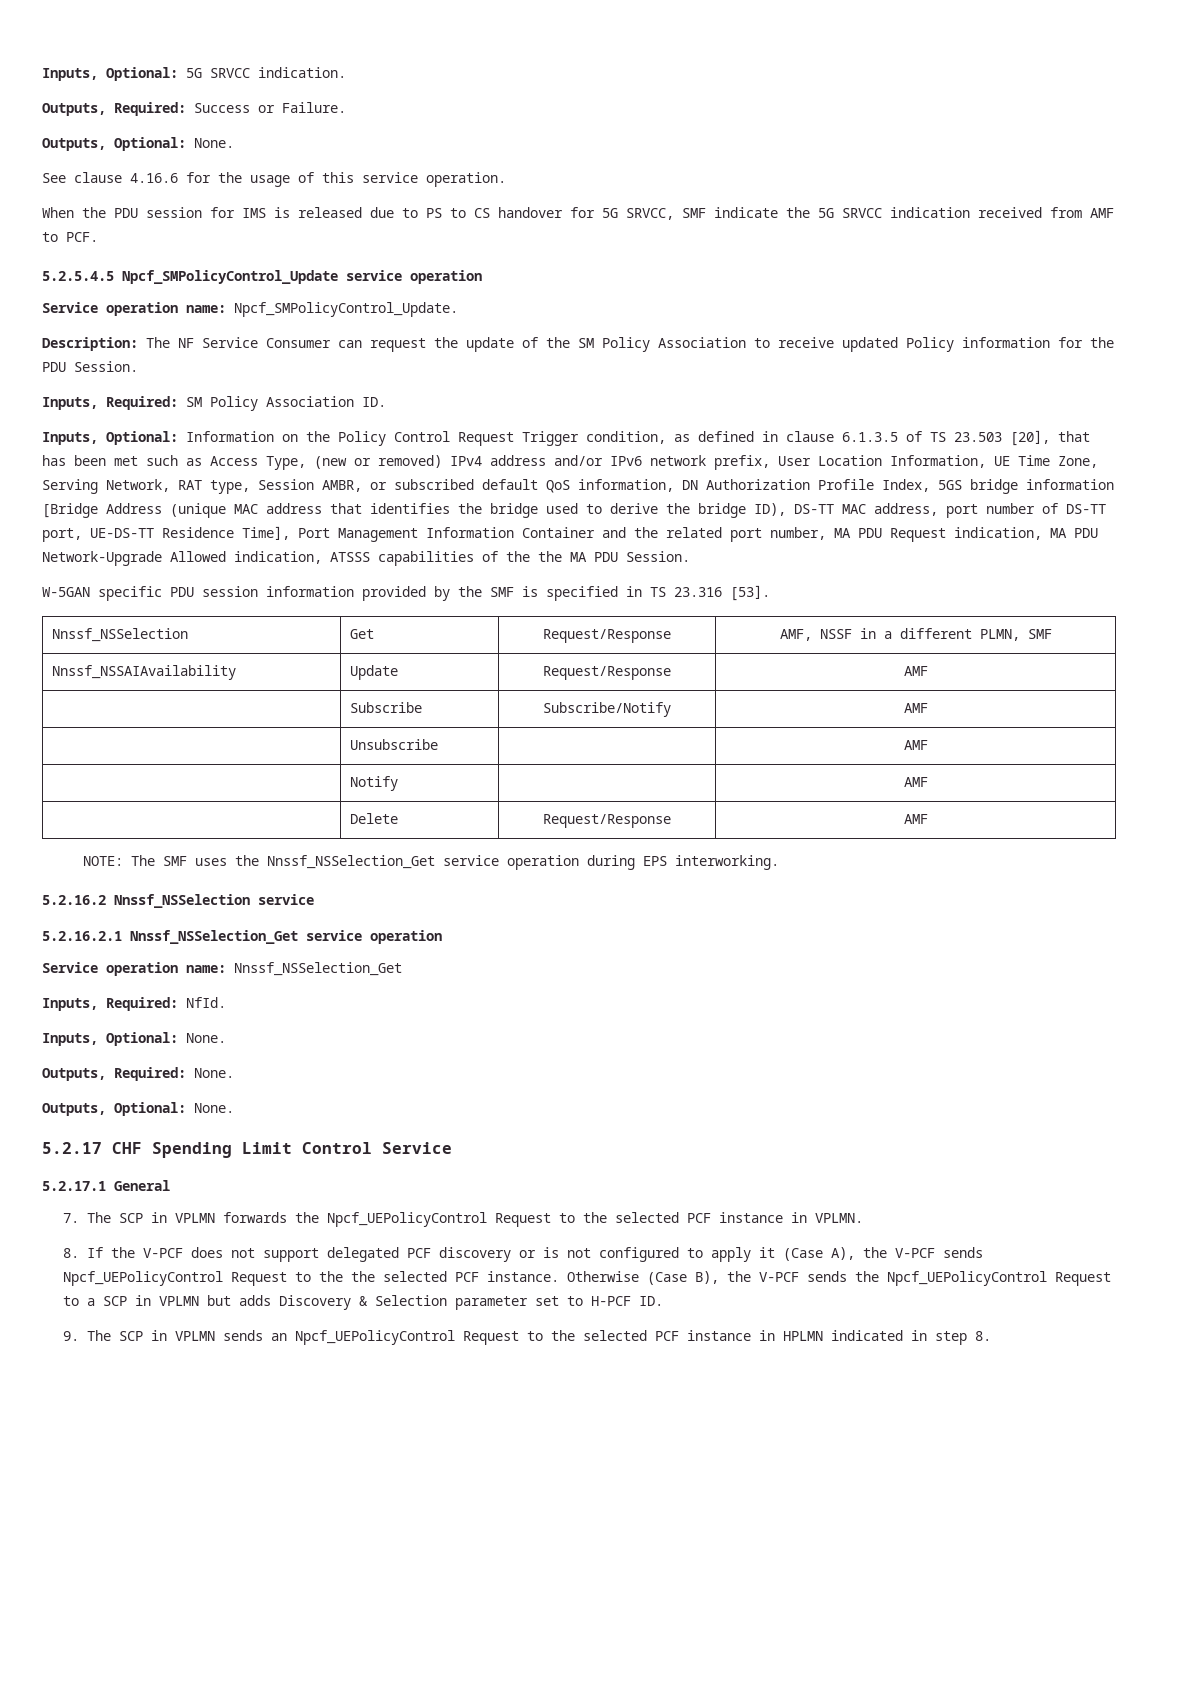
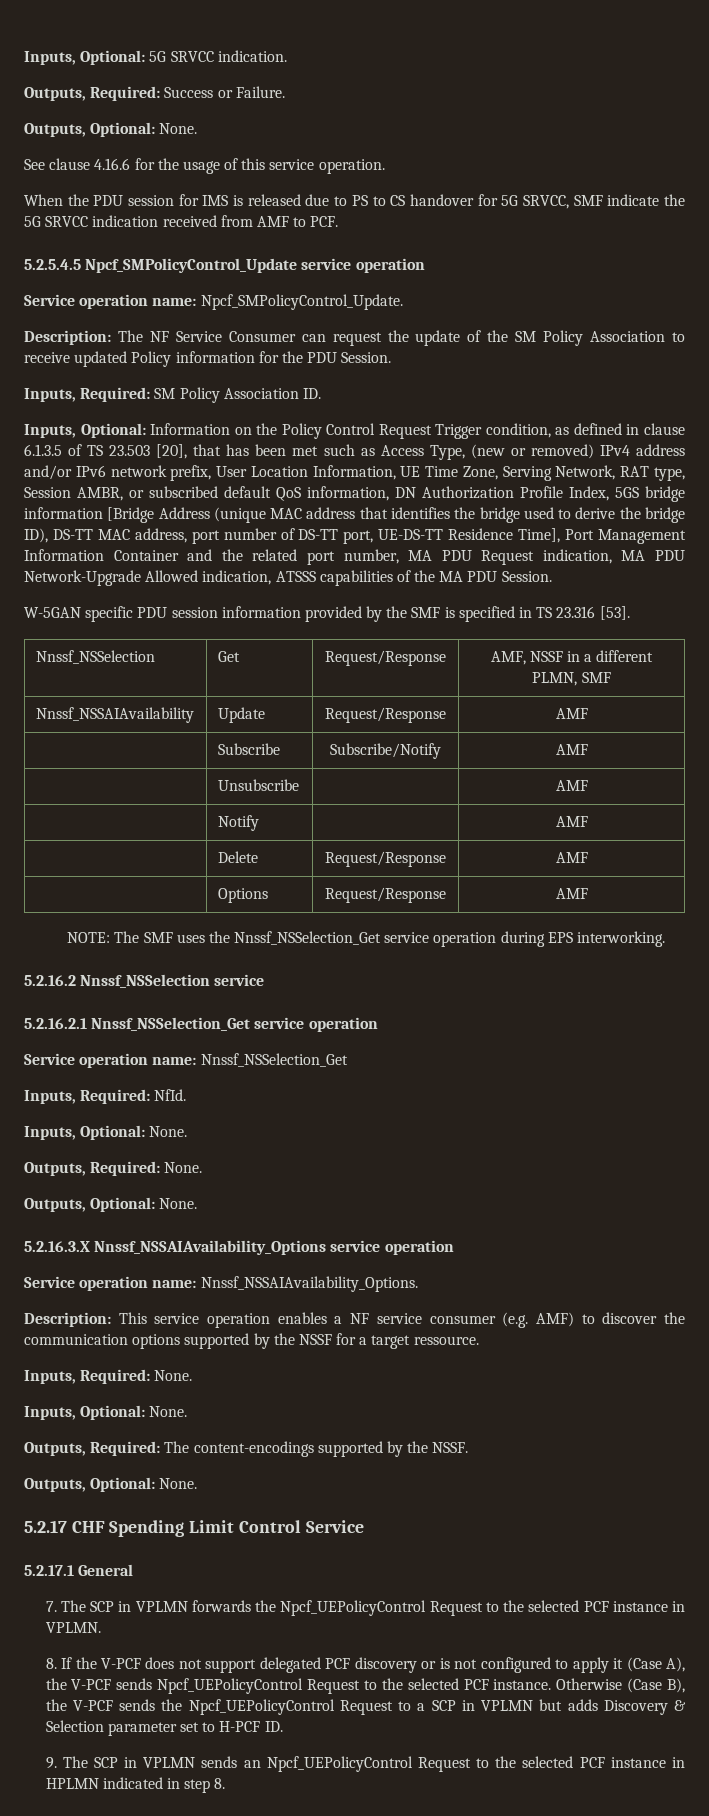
[538,551,562,562] the -> (436, 576) none
(928, 819) none -> [217,888,268,903] [325,887,446,903] [555,888,588,899] // | Options | Request/Response | AMF
(234, 1108) none -> [24,1240,454,1255] [24,1276,418,1292] [24,1312,686,1328] [24,1333,479,1349] [24,1369,193,1384] [24,1405,188,1420] [24,1441,469,1457] [24,1477,198,1492] // 5.2.16.3.X Nnssf_NSSAIAvailability_Options service operation // Service operation name: Nnssf_NSSAIAvailability_Options. // Description: This service operation enables a NF service consumer (e.g. AMF) to discover the communication options supported by the NSSF for a target ressource. // Inputs, Required: None. // Inputs, Optional: None. // Outputs, Required: The content-encodings supported by the NSSF. // Outputs, Optional: None.
[350,1271,375,1282] the -> (403, 1684) none

